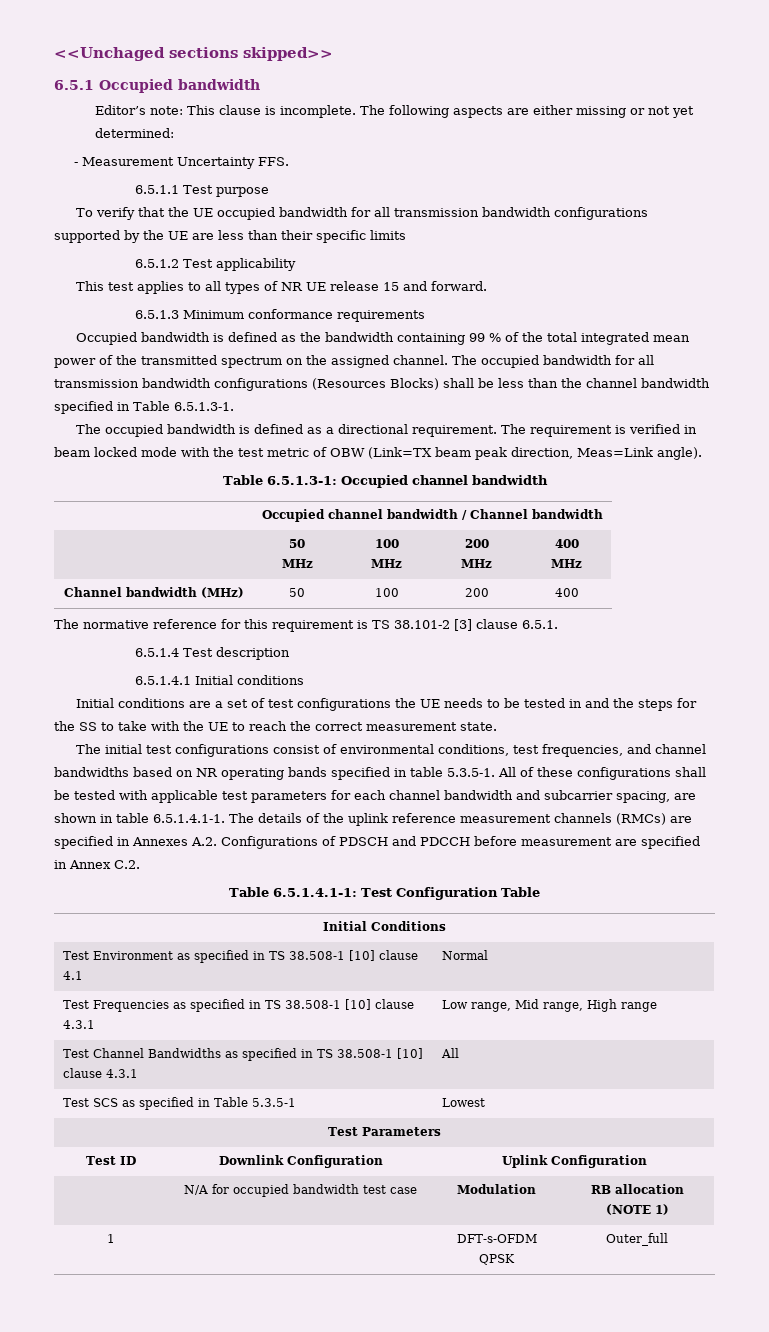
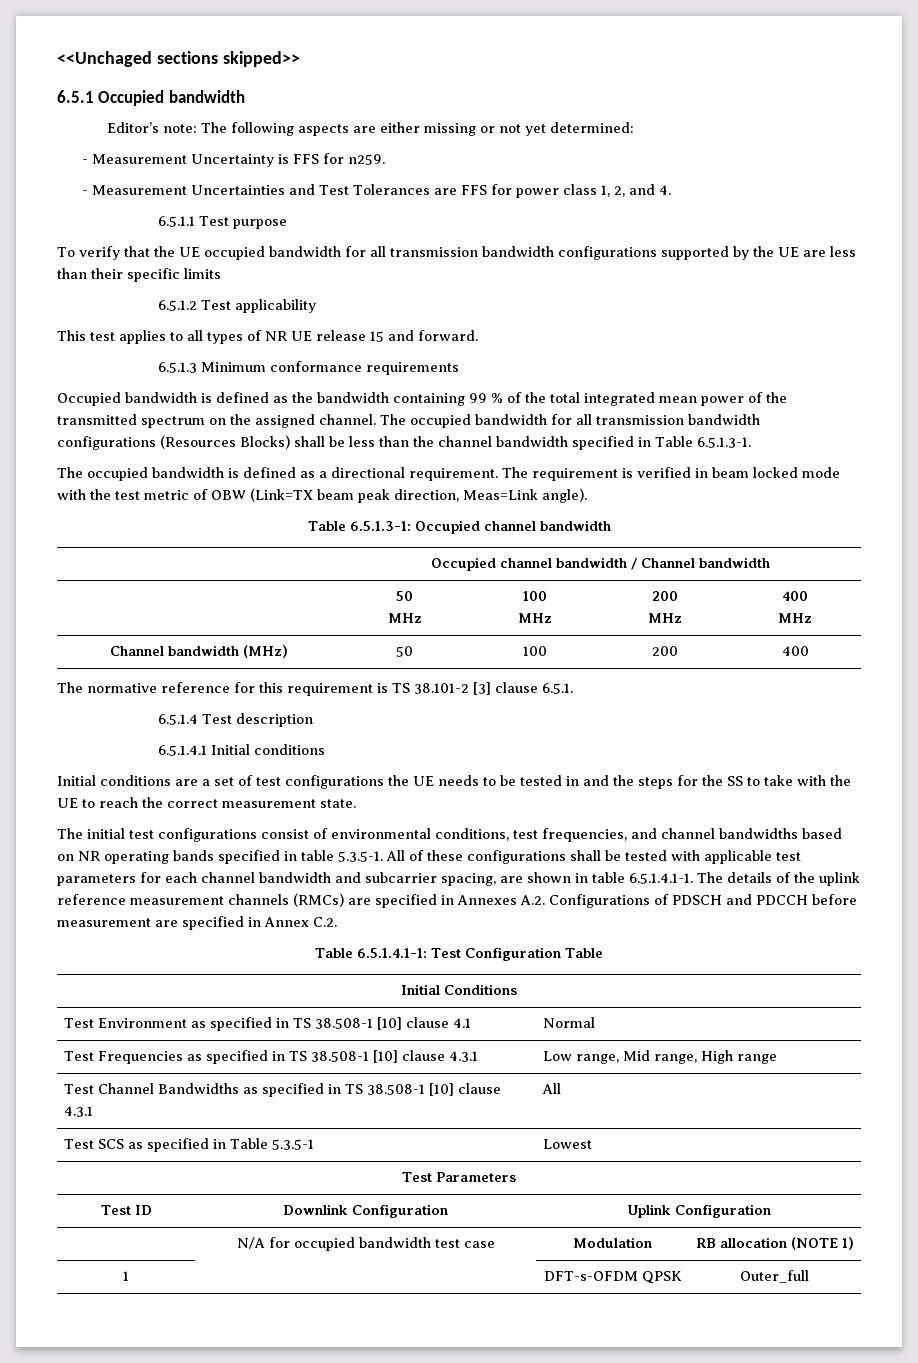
[186,105,356,118] This clause is incomplete. -> (198, 128) none
[258,157,290,166] FFS. -> [278,153,386,165] [82,184,672,198] is FFS for n259. // - Measurement Uncertainties and Test Tolerances are FFS for power class 1, 2, and 4.

